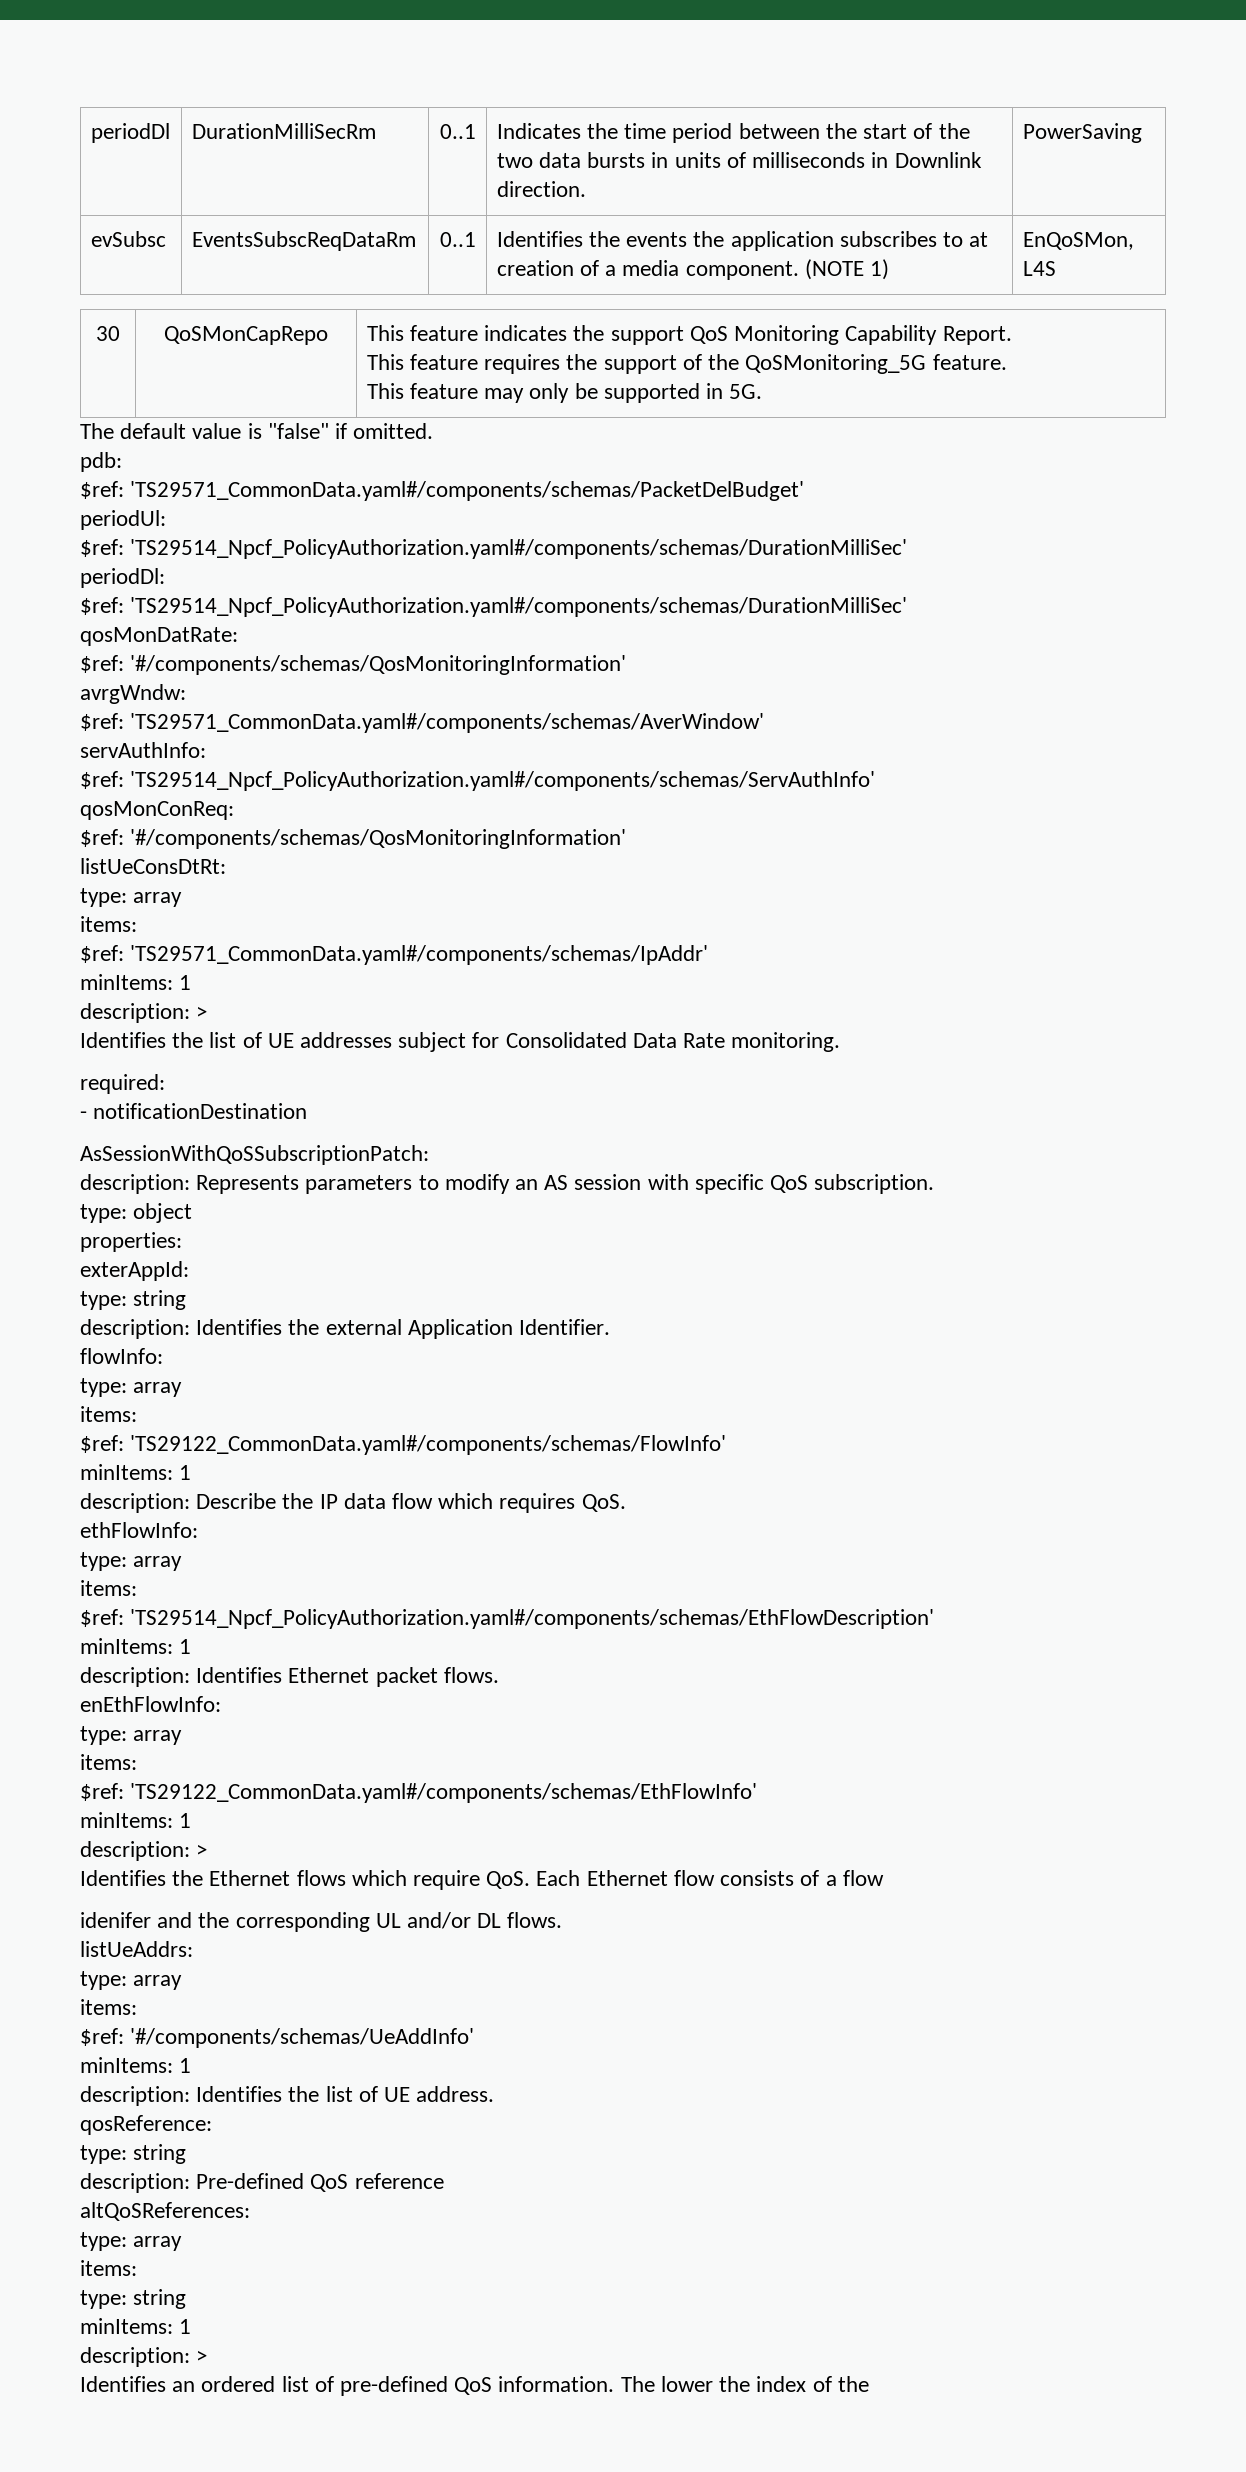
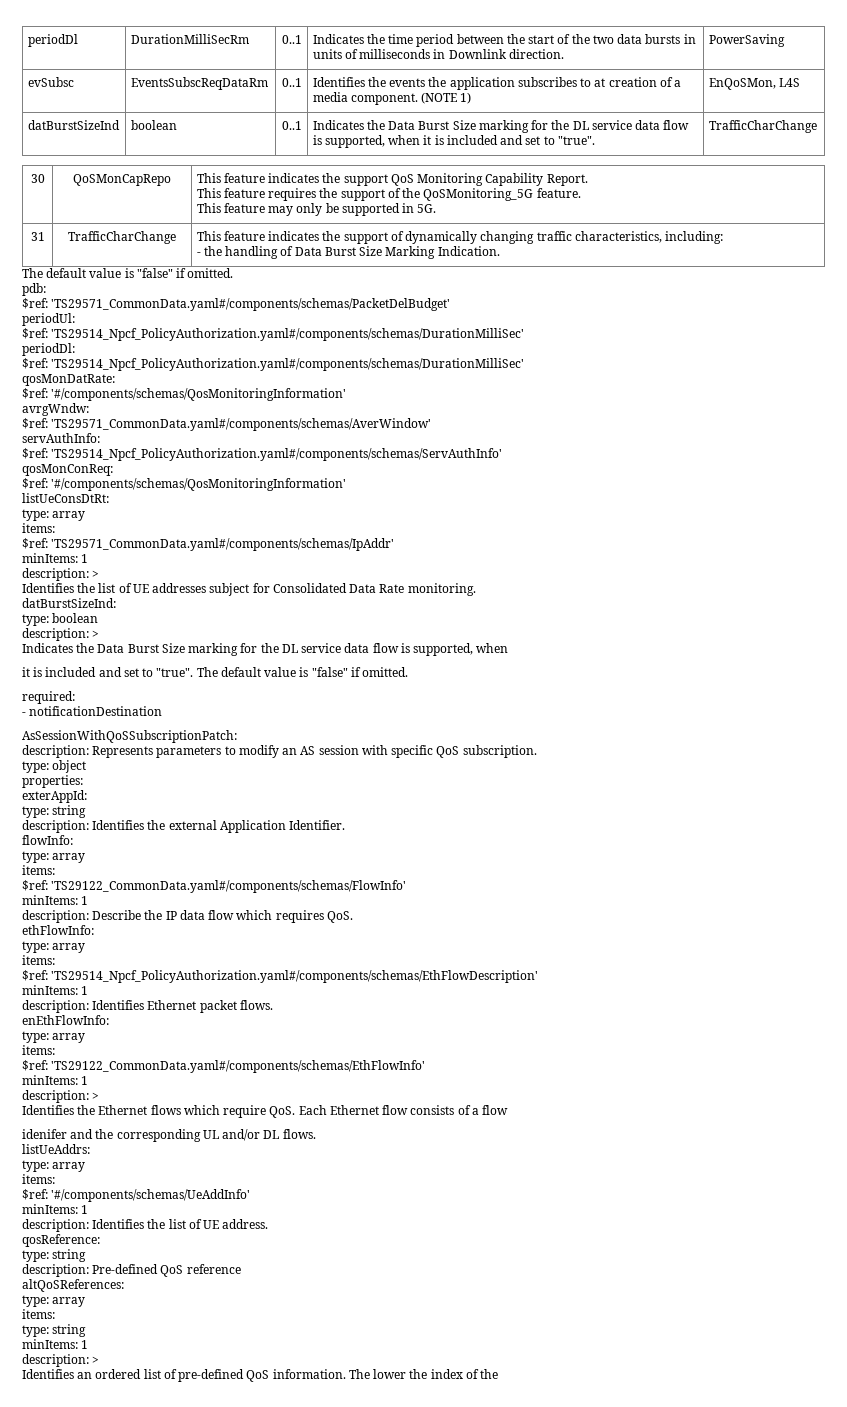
(1056, 268) none -> [27,120,120,130] [130,120,177,130] [281,121,302,130] [312,120,690,133] [312,135,595,148] [708,120,817,133] // datBurstSizeInd | boolean | 0..1 | Indicates the Data Burst Size marking for the DL service data flow is supported, when it is included and set to "true". | TrafficCharChange
(763, 391) none -> [30,232,45,241] [68,231,176,244] [196,231,724,244] [196,246,500,259] // 31 | TrafficCharChange | This feature indicates the support of dynamically changing traffic characteristics, including: // - the handling of Data Burst Size Marking Indication.
(841, 1042) none -> [22,598,116,608] [22,613,99,626] [22,628,100,641] [22,643,509,656] [22,667,409,677] // datBurstSizeInd: // type: boolean // description: > // Indicates the Data Burst Size marking for the DL service data flow is supported, when // it is included and set to "true". The default value is "false" if omitted.

